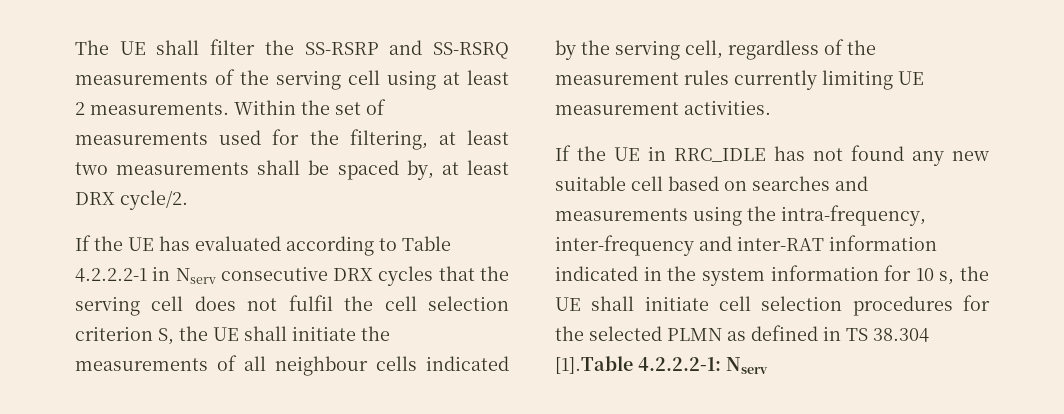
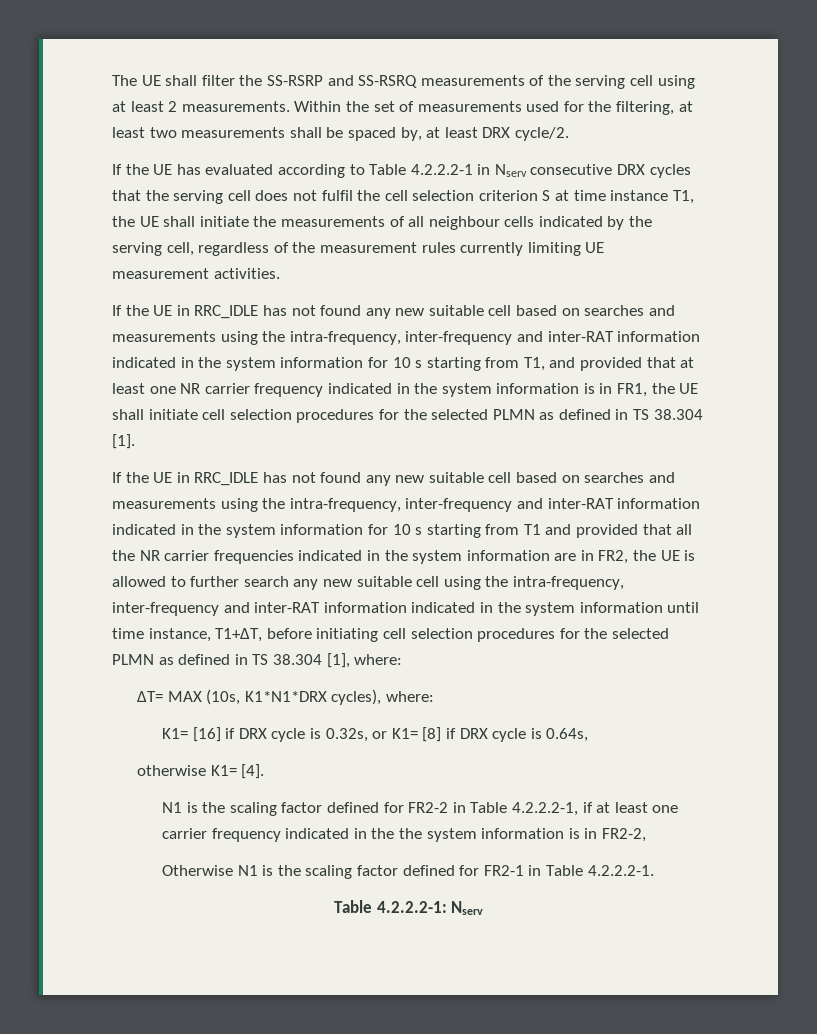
[158,328,174,345] S, -> [542,190,694,204] S at time instance T1,
[939,271,955,285] s, -> [415,357,695,371] [112,383,648,397] s starting from T1, and provided that at least one NR carrier frequency indicated in the system information is in FR1,
[555,356,633,374] [1].Table -> [112,434,135,449] [112,472,675,486] [112,498,701,512] [112,524,693,538] [112,550,696,564] [112,576,624,590] [112,602,700,616] [112,628,669,642] [112,653,403,668] [137,689,434,705] [162,727,589,742] [137,764,265,779] [162,802,679,816] [162,828,646,842] [162,865,654,879] [333,900,372,913] [1]. // If the UE in RRC_IDLE has not found any new suitable cell based on searches and measurements using the intra-frequency, inter-frequency and inter-RAT information indicated in the system information for 10 s starting from T1 and provided that all the NR carrier frequencies indicated in the system information are in FR2, the UE is allowed to further search any new suitable cell using the intra-frequency, inter-frequency and inter-RAT information indicated in the system information until time instance, T1+ΔT, before initiating cell selection procedures for the selected PLMN as defined in TS 38.304 [1], where: // ΔT= MAX (10s, K1*N1*DRX cycles), where: // K1= [16] if DRX cycle is 0.32s, or K1= [8] if DRX cycle is 0.64s, // otherwise K1= [4]. // N1 is the scaling factor defined for FR2-2 in Table 4.2.2.2-1, if at least one carrier frequency indicated in the the system information is in FR2-2, // Otherwise N1 is the scaling factor defined for FR2-1 in Table 4.2.2.2-1. // Table

